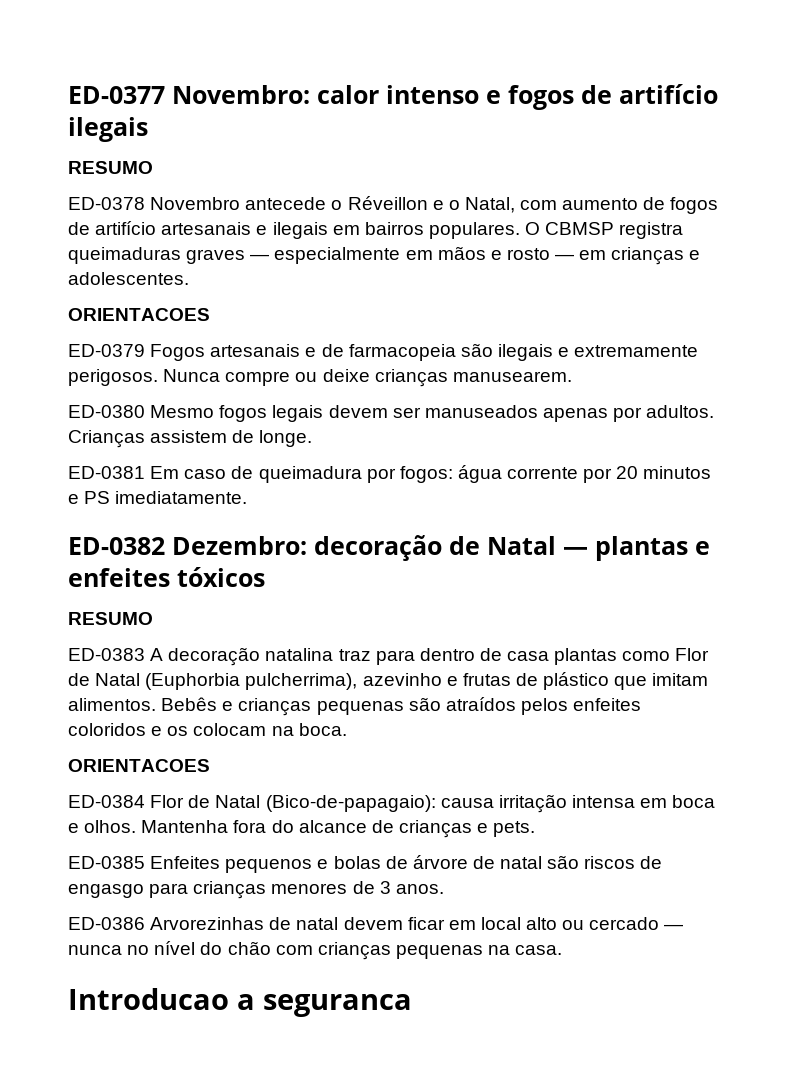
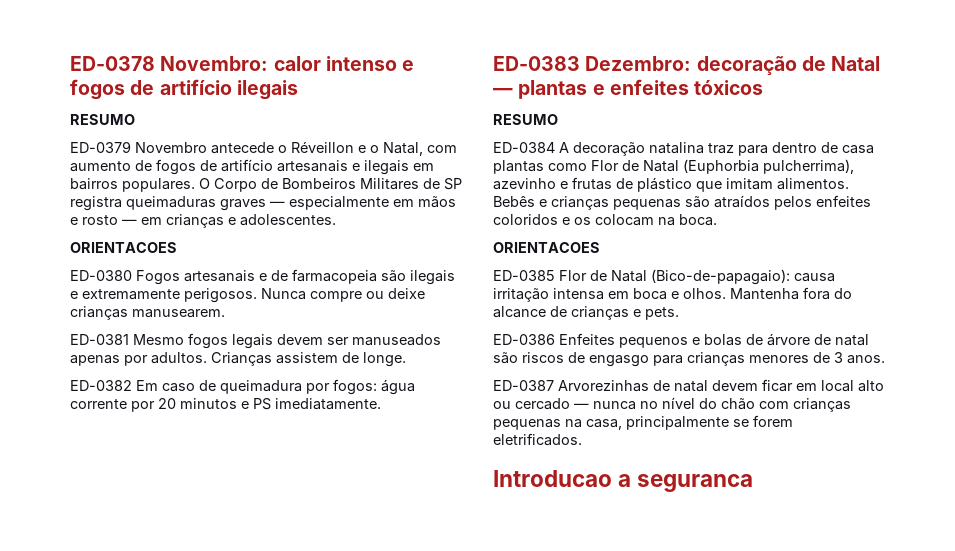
[68,86,165,104] ED-0377 -> [70,56,155,71] ED-0378
[68,197,145,210] ED-0378 -> [70,141,131,153] ED-0379
[545,222,615,235] CBMSP -> [214,178,462,192] Corpo de Bombeiros Militares de SP
[68,344,145,357] ED-0379 -> [70,270,132,281] ED-0380
[68,405,145,418] ED-0380 -> [70,334,129,345] ED-0381
[68,466,145,479] ED-0381 -> [70,380,132,391] ED-0382
[68,537,165,555] ED-0382 -> [493,56,580,71] ED-0383
[68,648,145,661] ED-0383 -> [493,142,555,153] ED-0384
[68,795,145,808] ED-0384 -> [493,270,555,281] ED-0385
[68,856,145,869] ED-0385 -> [493,334,555,345] ED-0386
[68,917,145,930] ED-0386 -> [493,380,554,391] ED-0387
[515,945,563,955] casa. -> [586,415,793,430] [493,433,582,446] casa, principalmente se forem eletrificados.

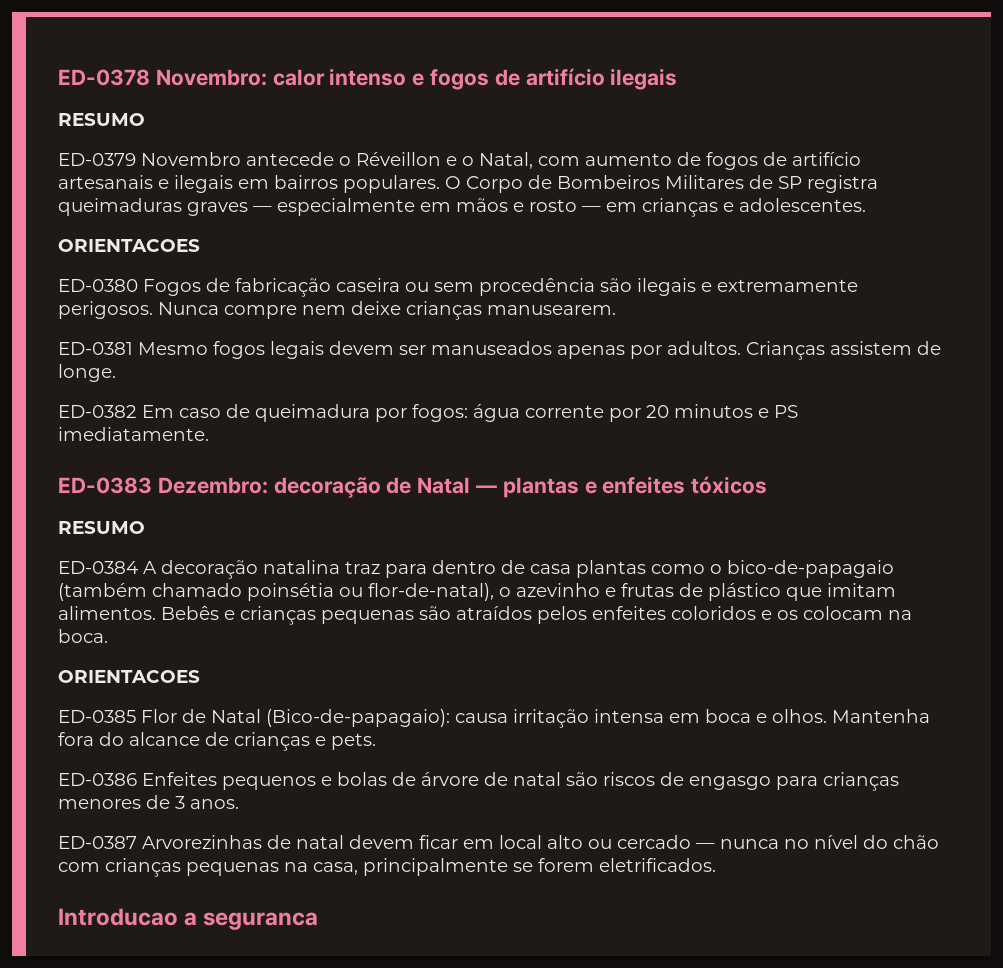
[184,269,377,284] artesanais e de farmacopeia -> [206,278,595,297] de fabricação caseira ou sem procedência
[366,291,384,299] ou -> [302,305,346,315] nem
[591,159,854,174] Flor de Natal (Euphorbia pulcherrima), -> [710,560,894,578] [58,583,511,601] o bico-de-papagaio (também chamado poinsétia ou flor-de-natal), o

